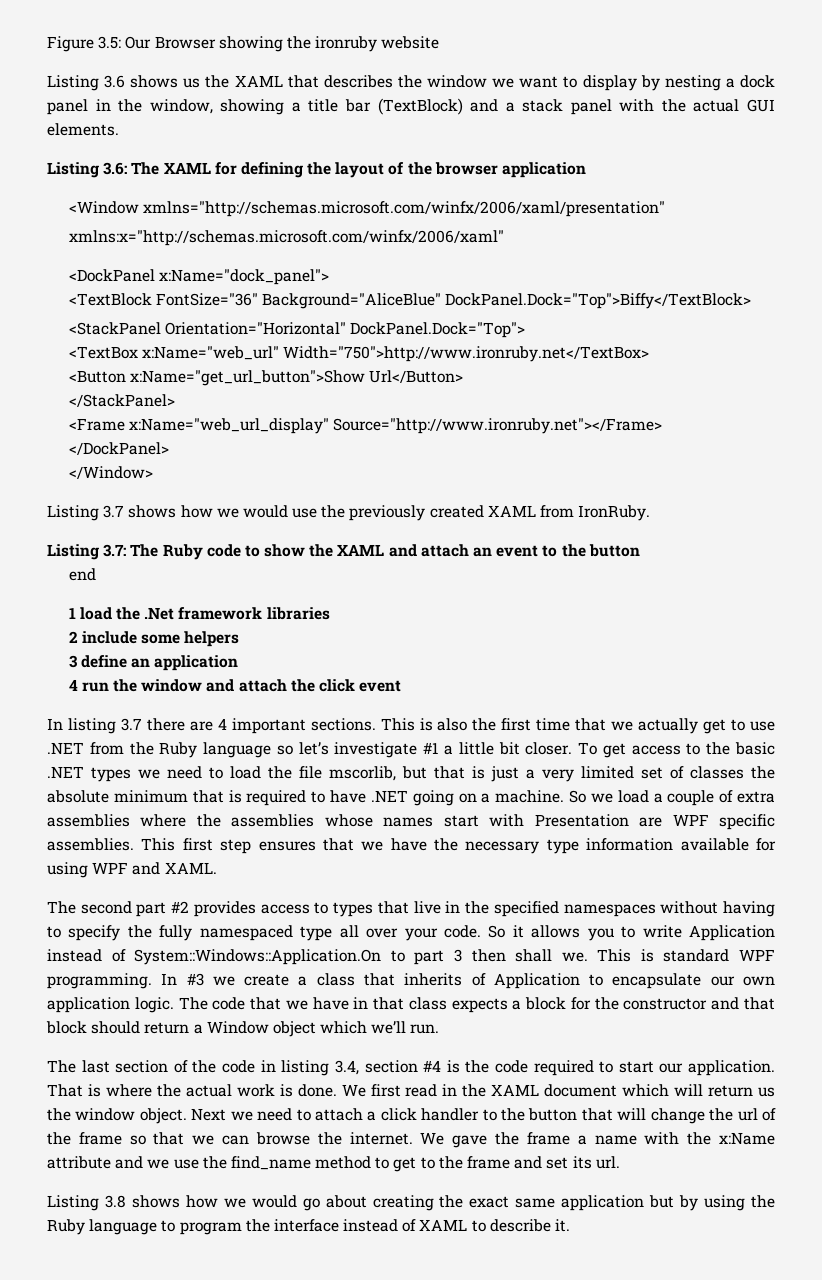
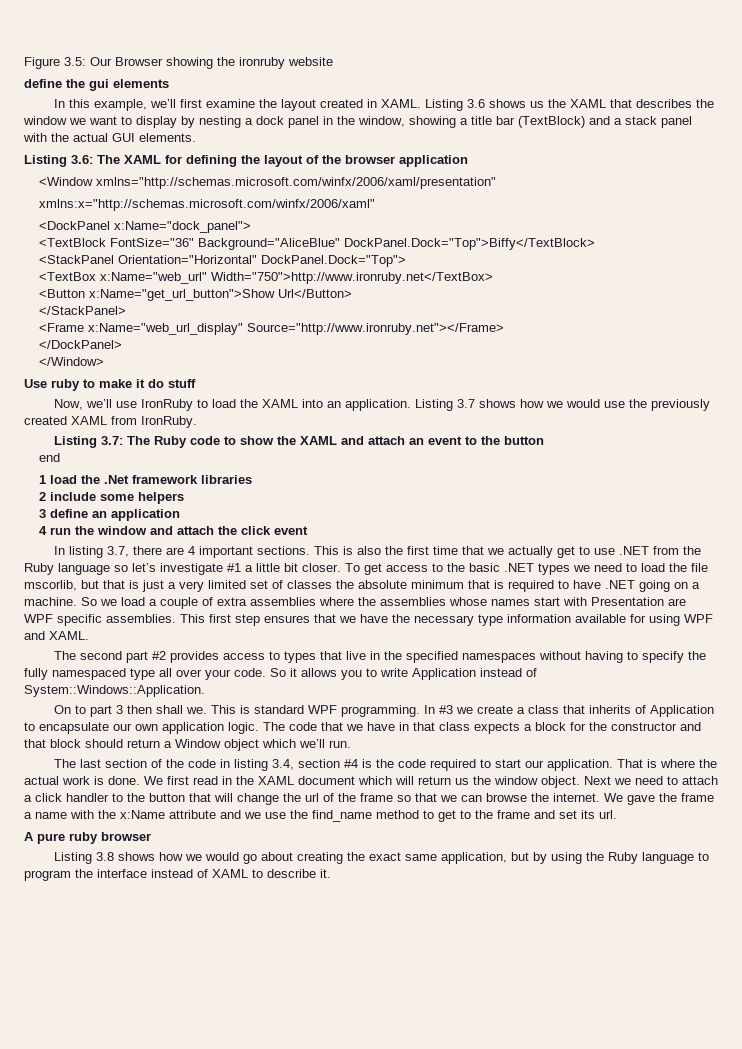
(440, 42) none -> [24,79,169,91] [53,99,421,111] define the gui elements // In this example, we’ll first examine the layout created in XAML.
(153, 472) none -> [24,379,196,391] [53,399,411,411] Use ruby to make it do stuff // Now, we’ll use IronRuby to load the XAML into an application.
[120,718,142,731] 3.7 -> [106,546,129,557] 3.7,
[134,949,382,965] System::Windows::Application.On -> [24,685,205,697] [53,705,71,714] System::Windows::Application. // On
(620, 1162) none -> [24,832,151,844] // A pure ruby browser
[561,1195,645,1211] application -> [440,852,507,864] application,

